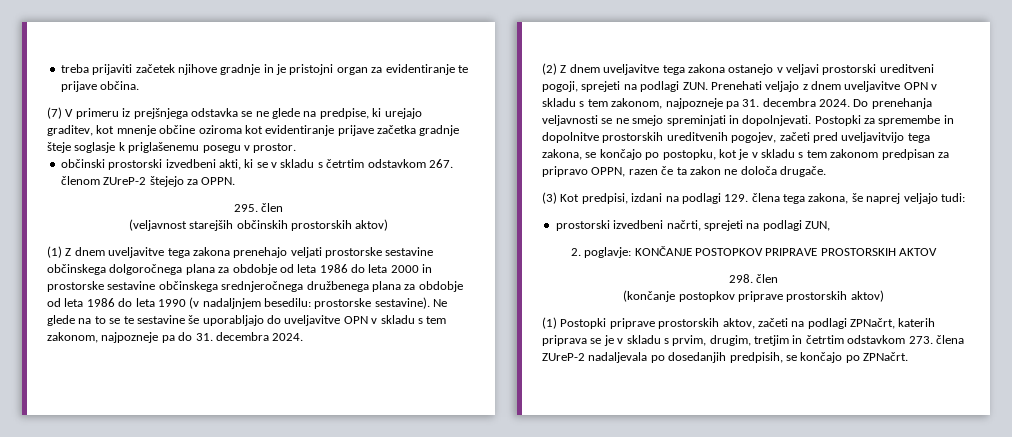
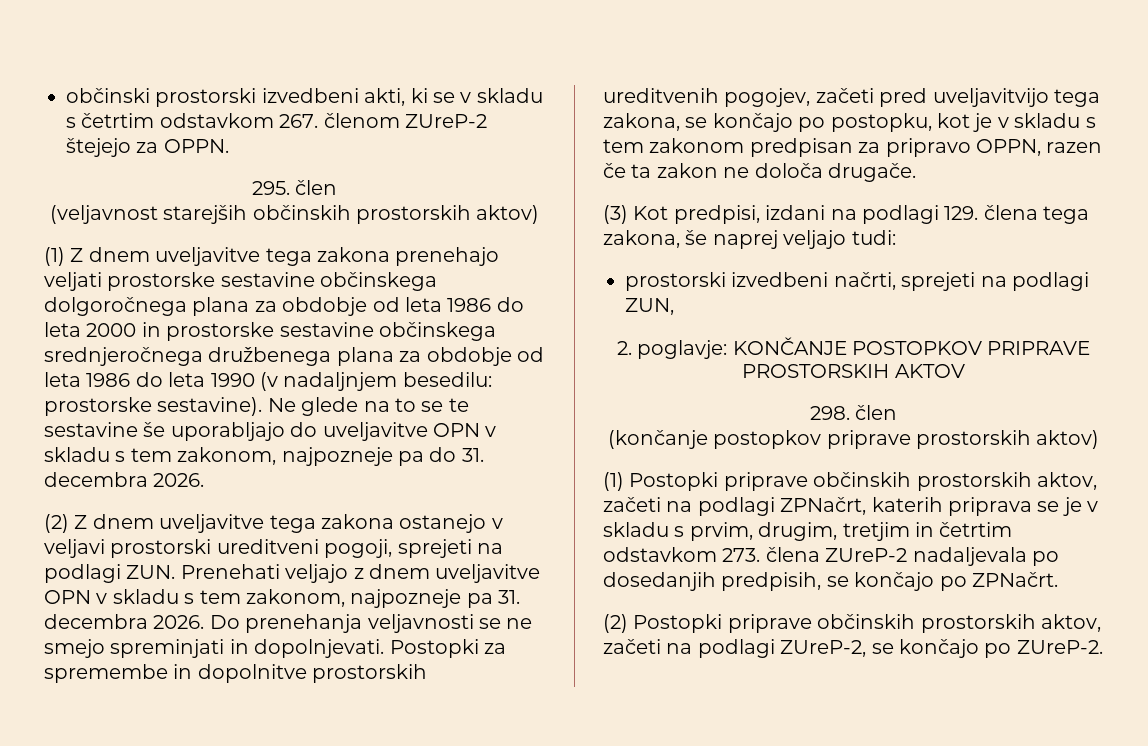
[60,64,468,75] [60,81,140,92] [47,107,422,119] [47,125,460,136] [47,142,297,153] treba prijaviti začetek njihove gradnje in je pristojni organ za evidentiranje te prijave občina. // (7) V primeru iz prejšnjega odstavka se ne glede na predpise, ki urejajo graditev, kot mnenje občine oziroma kot evidentiranje prijave začetka gradnje šteje soglasje k priglašenemu posegu v prostor. // -> (66, 95) none
[272,333,304,341] 2024. -> [153,473,205,487] 2026.
[819,99,850,107] 2024. -> [153,615,205,629] 2026.
(655, 323) none -> [813,472,912,487] občinskih
(908, 356) none -> [603,614,1101,633] [603,639,1103,658] // (2) Postopki priprave občinskih prostorskih aktov, začeti na podlagi ZUreP-2, se končajo po ZUreP-2.

